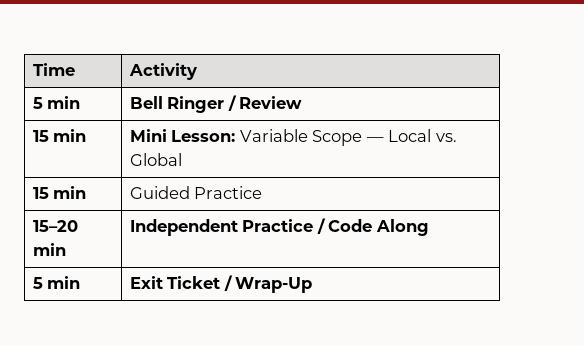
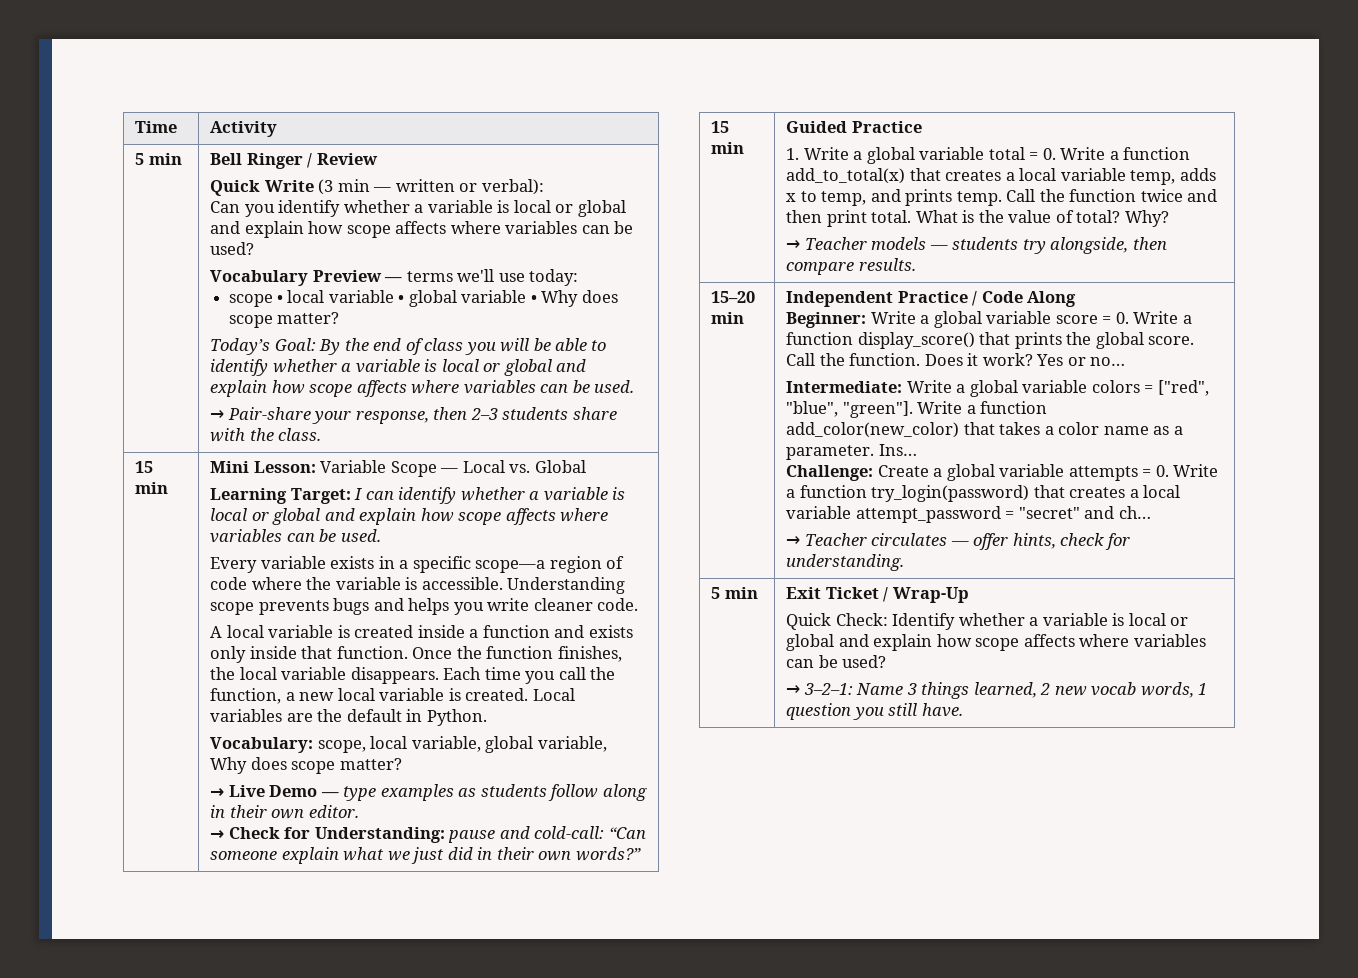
(303, 102) none -> [210,179,544,196] [210,200,626,217] [210,221,634,238] [210,242,255,255] [210,269,579,286] [228,290,618,307] [228,312,340,328] [210,338,607,355] [210,359,587,376] [210,380,635,397] [210,407,617,424] [210,428,322,442] // Quick Write (3 min — written or verbal): // Can you identify whether a variable is local or global and explain how scope affects where variables can be used? // Vocabulary Preview — terms we'll use today: // scope • local variable • global variable • Why does scope matter? // Today’s Goal: By the end of class you will be able to identify whether a variable is local or global and explain how scope affects where variables can be used. // → Pair-share your response, then 2–3 students share with the class.
[32,186,87,199] [129,186,263,199] // 15 min | Guided Practice -> [210,487,626,504] [210,508,609,525] [210,529,381,543] [210,556,625,573] [210,577,626,594] [210,598,639,615] [210,625,633,638] [210,646,622,663] [210,667,616,684] [210,688,575,704] [210,709,487,726] [210,736,607,753] [210,757,402,774] [210,784,647,801] [210,805,359,819] [210,826,646,843] [210,847,641,864] [711,121,730,133] [711,142,745,154] [786,121,922,133] [786,147,1190,164] [786,168,1216,185] [786,189,1217,206] [786,210,1169,227] [786,237,1167,254] [786,258,916,275] // Learning Target: I can identify whether a variable is local or global and explain how scope affects where variables can be used. // Every variable exists in a specific scope—a region of code where the variable is accessible. Understanding scope prevents bugs and helps you write cleaner code. // A local variable is created inside a function and exists only inside that function. Once the function finishes, the local variable disappears. Each time you call the function, a new local variable is created. Local variables are the default in Python. // Vocabulary: scope, local variable, global variable, Why does scope matter? // → Live Demo — type examples as students follow along in their own editor. // → Check for Understanding: pause and cold-call: “Can someone explain what we just did in their own words?” // 15 min | Guided Practice // 1. Write a global variable total = 0. Write a function add_to_total(x) that creates a local variable temp, adds x to temp, and prints temp. Call the function twice and then print total. What is the value of total? Why? // → Teacher models — students try alongside, then compare results.
(429, 227) none -> [786,311,1192,328] [786,332,1195,349] [786,353,1126,366] [786,380,1209,397] [786,401,1048,418] [786,422,1183,438] [786,444,917,460] [786,464,1219,481] [786,485,1181,502] [786,506,1151,523] [786,533,1130,550] [786,554,905,571] // Beginner: Write a global variable score = 0. Write a function display_score() that prints the global score. Call the function. Does it work? Yes or no… // Intermediate: Write a global variable colors = ["red", "blue", "green"]. Write a function add_color(new_color) that takes a color name as a parameter. Ins… // Challenge: Create a global variable attempts = 0. Write a function try_login(password) that creates a local variable attempt_password = "secret" and ch… // → Teacher circulates — offer hints, check for understanding.
(313, 285) none -> [786,613,1189,630] [786,634,1206,651] [786,655,887,668] [786,682,1207,699] [786,703,963,720] // Quick Check: Identify whether a variable is local or global and explain how scope affects where variables can be used? // → 3–2–1: Name 3 things learned, 2 new vocab words, 1 question you still have.

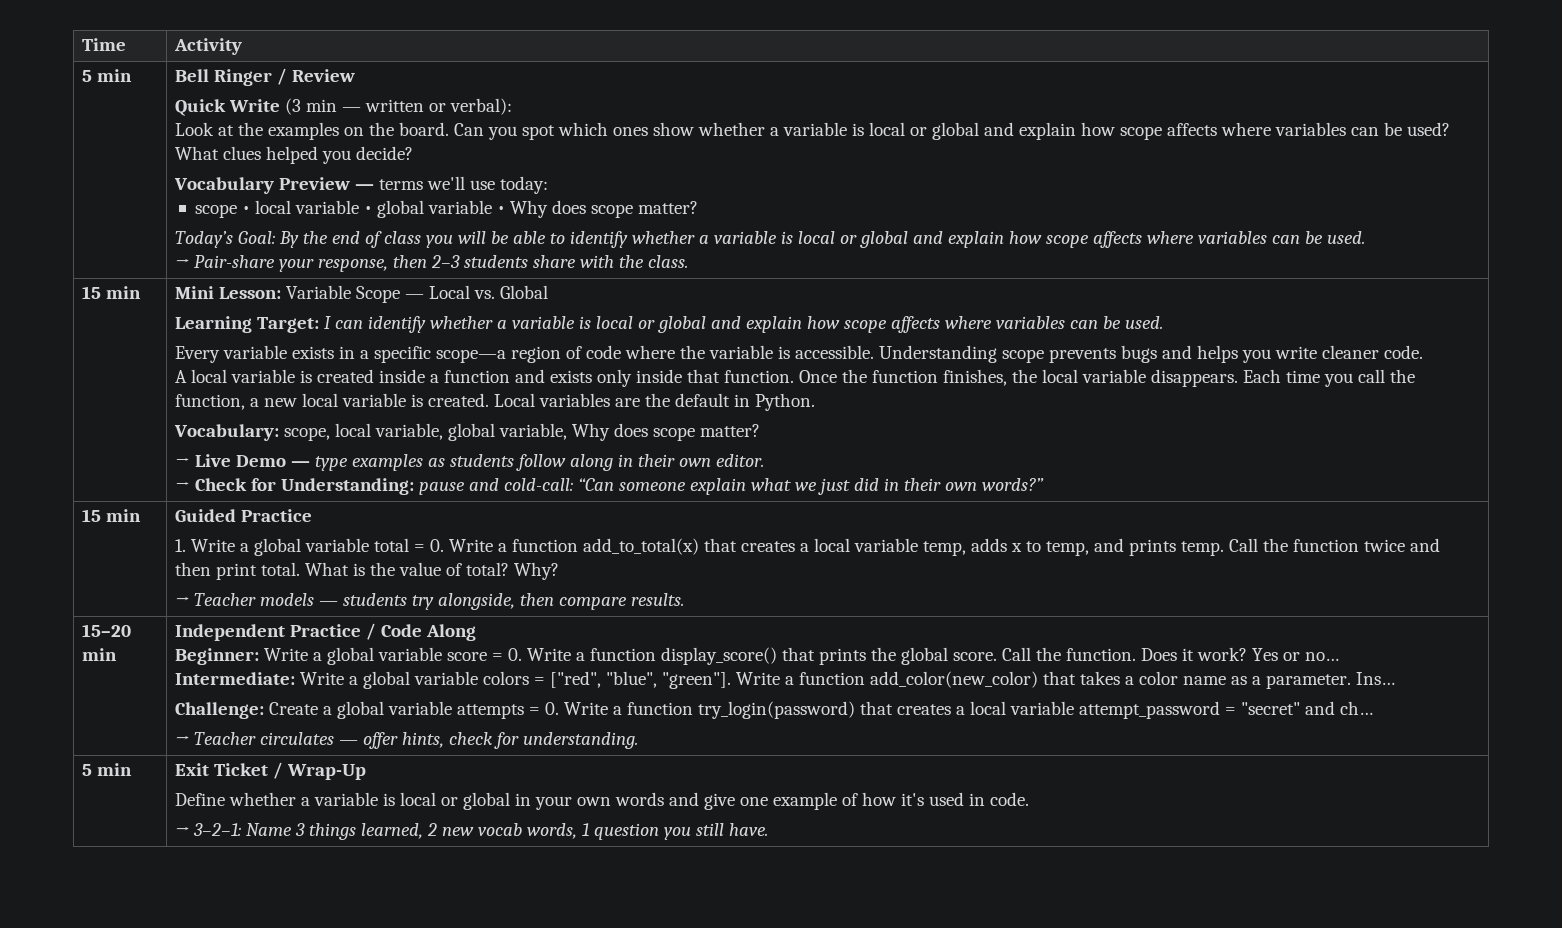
[210,200,341,217] Can you identify -> [175,122,695,140] Look at the examples on the board. Can you spot which ones show
(255, 248) none -> [175,146,414,164] What clues helped you decide?
[786,613,1189,630] [786,634,1206,651] [786,655,887,668] Quick Check: Identify whether a variable is local or global and explain how scope affects where variables can be used? -> [175,792,1029,810] Define whether a variable is local or global in your own words and give one example of how it's used in code.

